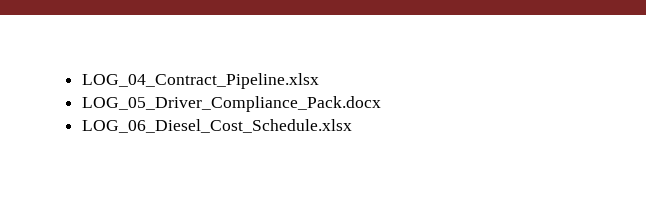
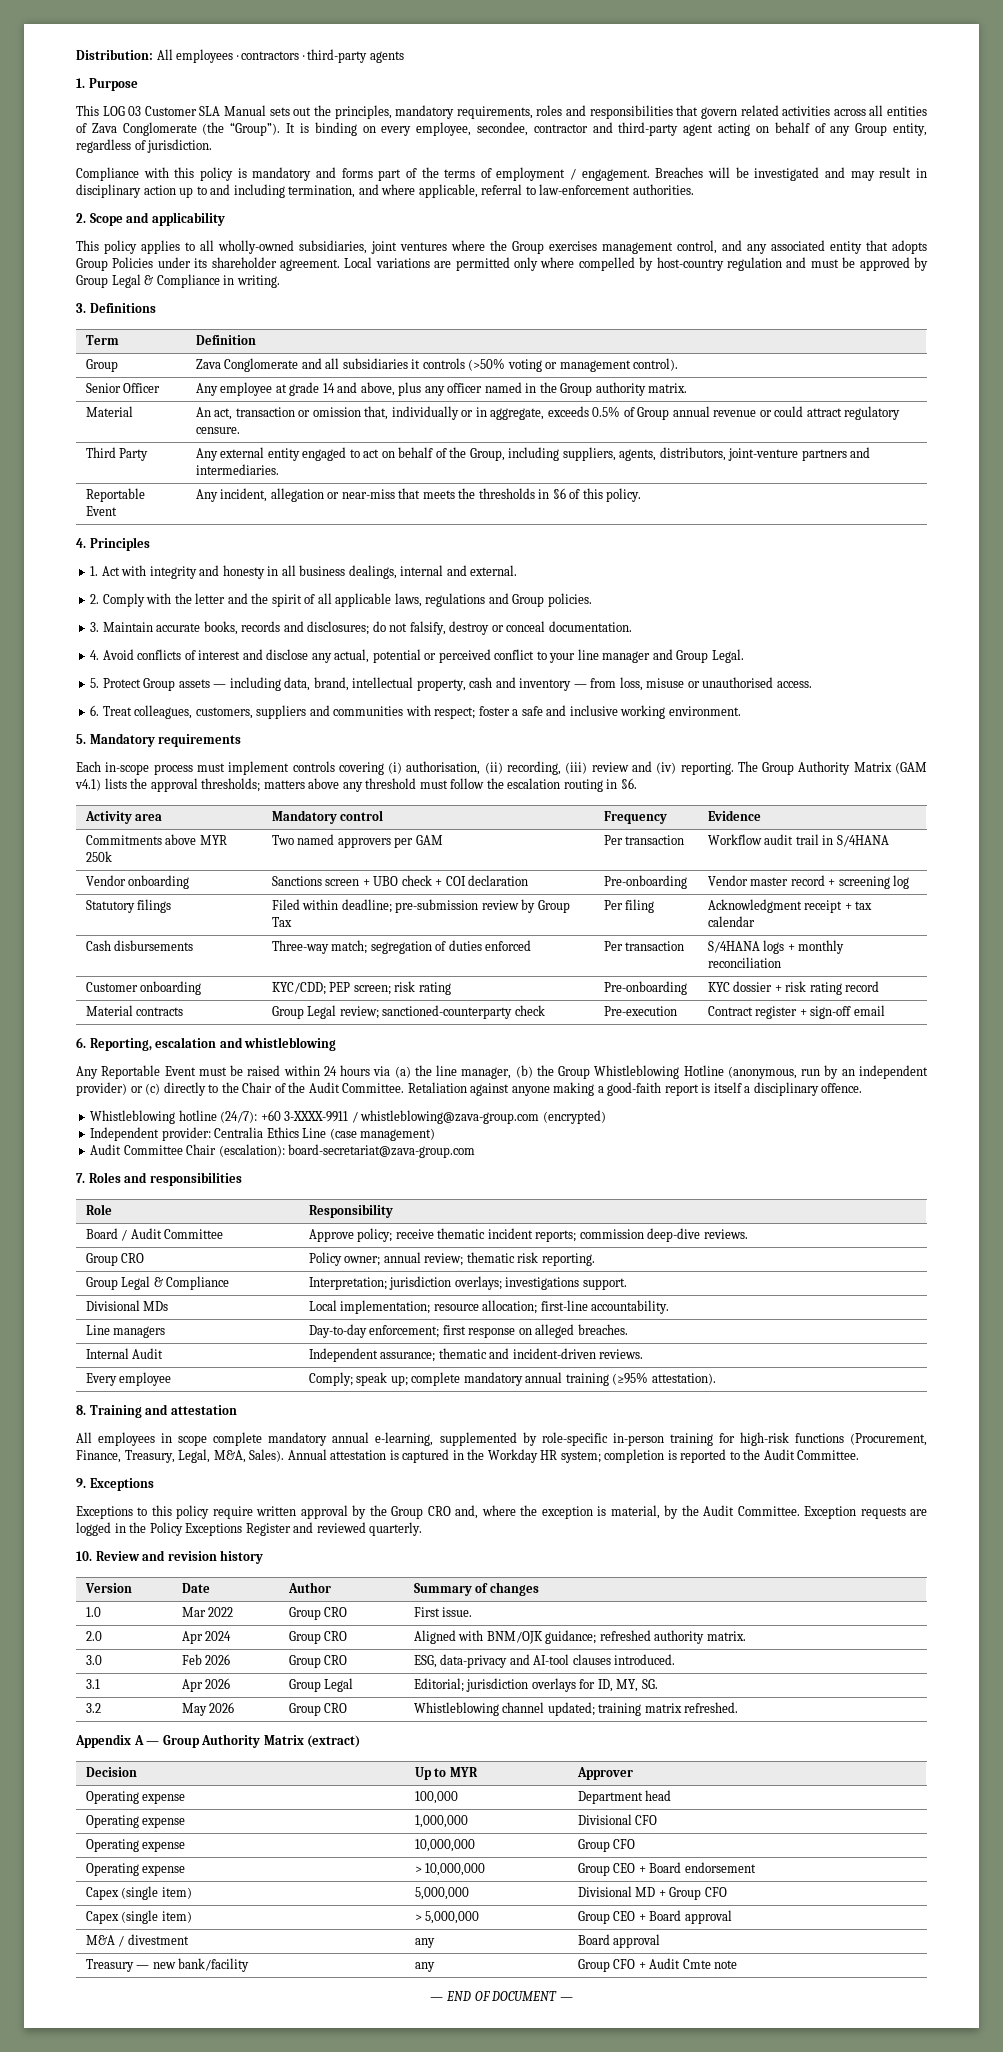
[82,73,320,89] [82,96,382,112] [82,119,353,133] LOG_04_Contract_Pipeline.xlsx // LOG_05_Driver_Compliance_Pack.docx // LOG_06_Diesel_Cost_Schedule.xlsx -> [76,49,404,63] [76,78,138,91] [76,105,927,119] [76,122,928,136] [76,139,213,153] [76,167,928,181] [76,184,694,198] [76,212,225,226] [76,240,927,254] [76,257,928,271] [76,274,280,288] [76,303,156,313] [85,335,119,345] [195,335,256,345] [85,359,118,372] [195,358,679,372] [85,383,161,393] [195,382,688,396] [85,406,133,417] [195,406,901,420] [195,427,240,434] [85,447,149,461] [195,447,871,461] [195,464,279,475] [85,488,145,502] [85,506,117,516] [195,488,642,502] [76,537,150,551] [90,565,518,579] [90,593,592,607] [90,621,632,635] [90,649,744,663] [90,677,812,691] [90,705,741,719] [76,733,242,747] [76,761,927,775] [75,778,637,792] [84,811,163,824] [271,810,384,824] [603,811,667,824] [707,810,761,821] [85,834,227,845] [85,851,112,862] [271,834,443,848] [603,835,685,845] [707,834,889,847] [85,875,190,889] [271,875,529,886] [603,875,687,889] [707,875,910,889] [85,899,172,913] [271,899,570,913] [271,917,292,927] [603,899,655,913] [707,899,873,913] [707,916,755,927] [85,940,194,951] [271,940,532,954] [603,941,685,951] [707,940,845,954] [707,957,781,968] [85,981,202,995] [271,981,451,995] [603,981,687,995] [707,981,880,995] [85,1005,184,1016] [271,1005,545,1019] [603,1006,677,1016] [707,1005,885,1019] [76,1037,337,1051] [76,1065,928,1079] [76,1082,863,1096] [90,1110,606,1124] [90,1127,436,1141] [90,1144,476,1158] [76,1172,242,1186] [85,1204,112,1215] [308,1204,393,1218] [85,1228,224,1241] [308,1228,748,1242] [85,1253,145,1266] [308,1252,595,1266] [85,1276,230,1290] [308,1276,627,1290] [85,1300,169,1311] [308,1300,670,1314] [85,1325,166,1338] [308,1324,628,1338] [85,1348,164,1359] [308,1348,644,1362] [85,1372,172,1386] [308,1372,716,1386] [76,1404,237,1418] [76,1432,927,1446] [76,1449,860,1463] [76,1478,154,1491] [76,1505,927,1519] [76,1522,423,1536] [76,1550,264,1564] [84,1583,132,1593] [181,1583,210,1593] [287,1582,331,1593] [413,1582,539,1596] [85,1607,101,1617] [181,1607,234,1617] [288,1607,348,1620] [413,1607,473,1617] [85,1631,102,1641] [181,1631,232,1644] [288,1631,348,1644] [413,1630,746,1644] [85,1655,102,1665] [181,1654,231,1665] [288,1655,348,1668] [413,1654,676,1668] [85,1679,100,1689] [181,1678,231,1692] [288,1678,354,1692] [413,1678,658,1692] [85,1703,101,1713] [181,1702,235,1716] [288,1703,348,1716] [413,1702,739,1716] [75,1734,361,1748] [85,1767,137,1777] [414,1767,478,1780] [576,1767,633,1780] [85,1791,186,1804] [414,1791,458,1804] [577,1790,672,1804] [85,1815,186,1828] [414,1815,468,1828] [577,1814,658,1825] [85,1839,186,1852] [414,1839,475,1852] [577,1839,636,1852] [85,1863,186,1876] [414,1863,486,1876] [577,1862,756,1876] [85,1886,192,1900] [414,1887,469,1900] [577,1886,727,1900] [85,1910,192,1924] [414,1911,480,1924] [577,1910,732,1924] [85,1934,189,1947] [414,1938,435,1948] [577,1934,661,1948] [85,1958,250,1972] [414,1962,435,1972] [577,1958,738,1972] [430,1991,573,2001] Distribution: All employees · contractors · third-party agents // 1. Purpose // This LOG 03 Customer SLA Manual sets out the principles, mandatory requirements, roles and responsibilities that govern related activities across all entities of Zava Conglomerate (the “Group”). It is binding on every employee, secondee, contractor and third-party agent acting on behalf of any Group entity, regardless of jurisdiction. // Compliance with this policy is mandatory and forms part of the terms of employment / engagement. Breaches will be investigated and may result in disciplinary action up to and including termination, and where applicable, referral to law-enforcement authorities. // 2. Scope and applicability // This policy applies to all wholly-owned subsidiaries, joint ventures where the Group exercises management control, and any associated entity that adopts Group Policies under its shareholder agreement. Local variations are permitted only where compelled by host-country regulation and must be approved by Group Legal & Compliance in writing. // 3. Definitions // Term | Definition // Group | Zava Conglomerate and all subsidiaries it controls (>50% voting or management control). // Senior Officer | Any employee at grade 14 and above, plus any officer named in the Group authority matrix. // Material | An act, transaction or omission that, individually or in aggregate, exceeds 0.5% of Group annual revenue or could attract regulatory censure. // Third Party | Any external entity engaged to act on behalf of the Group, including suppliers, agents, distributors, joint-venture partners and intermediaries. // Reportable Event | Any incident, allegation or near-miss that meets the thresholds in §6 of this policy. // 4. Principles // 1. Act with integrity and honesty in all business dealings, internal and external. // 2. Comply with the letter and the spirit of all applicable laws, regulations and Group policies. // 3. Maintain accurate books, records and disclosures; do not falsify, destroy or conceal documentation. // 4. Avoid conflicts of interest and disclose any actual, potential or perceived conflict to your line manager and Group Legal. // 5. Protect Group assets — including data, brand, intellectual property, cash and inventory — from loss, misuse or unauthorised access. // 6. Treat colleagues, customers, suppliers and communities with respect; foster a safe and inclusive working environment. // 5. Mandatory requirements // Each in-scope process must implement controls covering (i) authorisation, (ii) recording, (iii) review and (iv) reporting. The Group Authority Matrix (GAM v4.1) lists the approval thresholds; matters above any threshold must follow the escalation routing in §6. // Activity area | Mandatory control | Frequency | Evidence // Commitments above MYR 250k | Two named approvers per GAM | Per transaction | Workflow audit trail in S/4HANA // Vendor onboarding | Sanctions screen + UBO check + COI declaration | Pre-onboarding | Vendor master record + screening log // Statutory filings | Filed within deadline; pre-submission review by Group Tax | Per filing | Acknowledgment receipt + tax calendar // Cash disbursements | Three-way match; segregation of duties enforced | Per transaction | S/4HANA logs + monthly reconciliation // Customer onboarding | KYC/CDD; PEP screen; risk rating | Pre-onboarding | KYC dossier + risk rating record // Material contracts | Group Legal review; sanctioned-counterparty check | Pre-execution | Contract register + sign-off email // 6. Reporting, escalation and whistleblowing // Any Reportable Event must be raised within 24 hours via (a) the line manager, (b) the Group Whistleblowing Hotline (anonymous, run by an independent provider) or (c) directly to the Chair of the Audit Committee. Retaliation against anyone making a good-faith report is itself a disciplinary offence. // Whistleblowing hotline (24/7): +60 3-XXXX-9911 / whistleblowing@zava-group.com (encrypted) // Independent provider: Centralia Ethics Line (case management) // Audit Committee Chair (escalation): board-secretariat@zava-group.com // 7. Roles and responsibilities // Role | Responsibility // Board / Audit Committee | Approve policy; receive thematic incident reports; commission deep-dive reviews. // Group CRO | Policy owner; annual review; thematic risk reporting. // Group Legal & Compliance | Interpretation; jurisdiction overlays; investigations support. // Divisional MDs | Local implementation; resource allocation; first-line accountability. // Line managers | Day-to-day enforcement; first response on alleged breaches. // Internal Audit | Independent assurance; thematic and incident-driven reviews. // Every employee | Comply; speak up; complete mandatory annual training (≥95% attestation). // 8. Training and attestation // All employees in scope complete mandatory annual e-learning, supplemented by role-specific in-person training for high-risk functions (Procurement, Finance, Treasury, Legal, M&A, Sales). Annual attestation is captured in the Workday HR system; completion is reported to the Audit Committee. // 9. Exceptions // Exceptions to this policy require written approval by the Group CRO and, where the exception is material, by the Audit Committee. Exception requests are logged in the Policy Exceptions Register and reviewed quarterly. // 10. Review and revision history // Version | Date | Author | Summary of changes // 1.0 | Mar 2022 | Group CRO | First issue. // 2.0 | Apr 2024 | Group CRO | Aligned with BNM/OJK guidance; refreshed authority matrix. // 3.0 | Feb 2026 | Group CRO | ESG, data-privacy and AI-tool clauses introduced. // 3.1 | Apr 2026 | Group Legal | Editorial; jurisdiction overlays for ID, MY, SG. // 3.2 | May 2026 | Group CRO | Whistleblowing channel updated; training matrix refreshed. // Appendix A — Group Authority Matrix (extract) // Decision | Up to MYR | Approver // Operating expense | 100,000 | Department head // Operating expense | 1,000,000 | Divisional CFO // Operating expense | 10,000,000 | Group CFO // Operating expense | > 10,000,000 | Group CEO + Board endorsement // Capex (single item) | 5,000,000 | Divisional MD + Group CFO // Capex (single item) | > 5,000,000 | Group CEO + Board approval // M&A / divestment | any | Board approval // Treasury — new bank/facility | any | Group CFO + Audit Cmte note // — END OF DOCUMENT —

